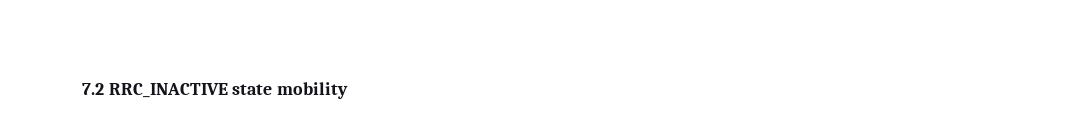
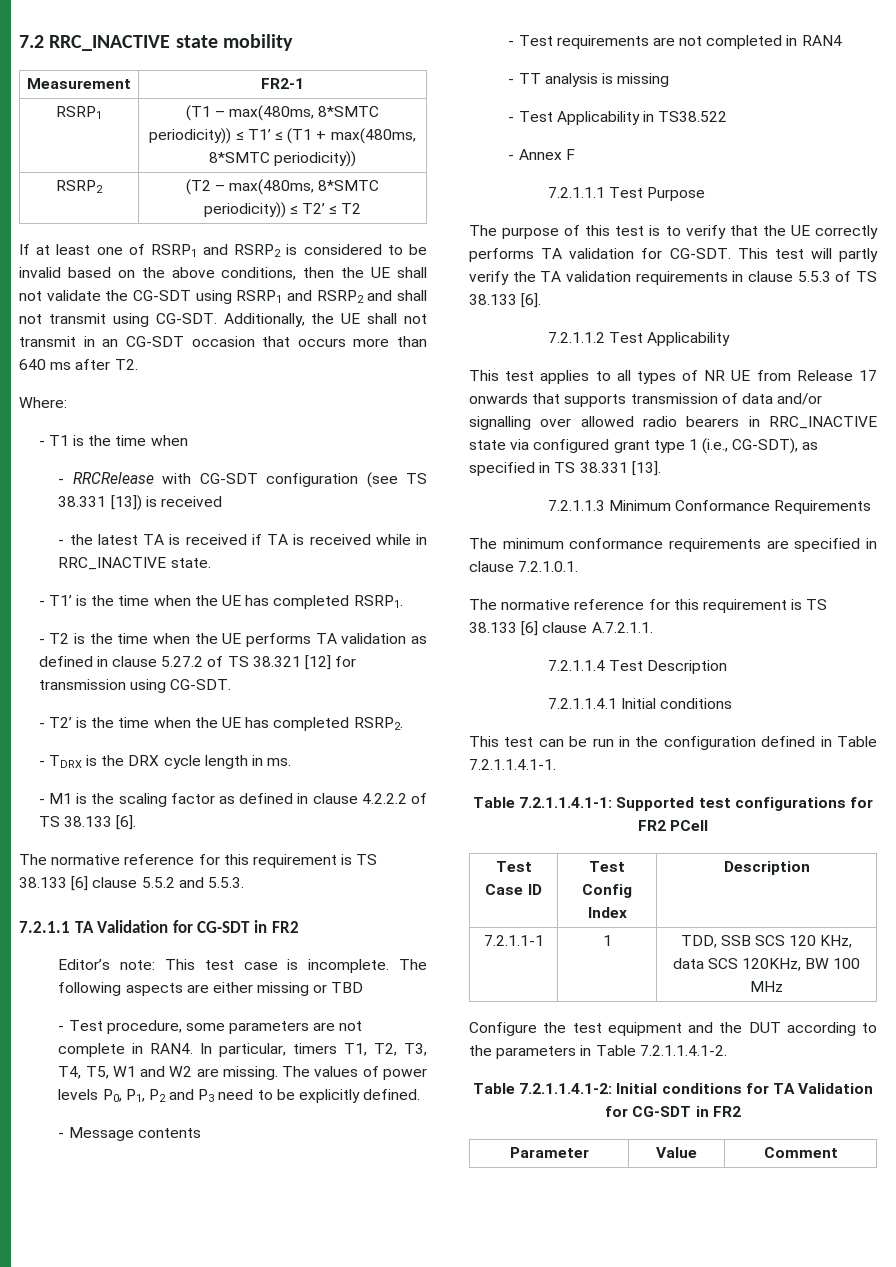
(349, 90) none -> [27,78,131,89] [261,78,304,89] [56,106,103,119] [185,105,380,121] [149,128,416,144] [208,151,357,167] [56,180,104,193] [185,179,380,195] [203,202,362,218] [19,244,427,257] [19,267,428,280] [19,290,428,304] [19,313,427,327] [19,336,427,347] [19,359,138,370] [19,397,67,408] [38,435,188,446] [58,472,427,488] [58,495,222,511] [58,534,427,545] [58,557,211,570] [38,595,403,609] [38,633,427,647] [38,655,357,670] [38,679,232,693] [38,717,403,731] [38,755,292,769] [38,793,427,807] [38,815,137,830] [19,854,378,868] [19,876,244,891] [19,920,299,933] [58,959,428,973] [58,982,364,996] [58,1020,363,1034] [58,1043,427,1057] [58,1066,427,1080] [58,1089,421,1103] [58,1127,201,1141] [508,35,842,49] [508,73,670,87] [508,111,728,125] [508,149,575,160] [547,187,706,201] [469,225,878,239] [469,248,878,262] [469,271,877,285] [469,293,542,308] [547,332,731,346] [469,370,877,384] [469,393,823,407] [469,416,877,430] [469,438,819,454] [469,461,661,476] [547,500,872,514] [469,538,877,552] [469,561,579,572] [469,599,828,613] [469,621,653,636] [547,660,728,674] [547,698,733,709] [469,736,877,750] [469,759,556,770] [473,797,873,811] [637,820,709,831] [495,861,532,872] [485,884,542,895] [589,861,625,872] [582,884,632,898] [587,907,627,918] [723,861,810,875] [483,935,544,946] [602,935,612,946] [680,935,853,948] [672,958,861,971] [750,981,783,992] [469,1022,877,1036] [469,1045,727,1059] [472,1083,874,1094] [605,1106,741,1117] [509,1147,589,1158] [656,1147,697,1158] [763,1147,838,1158] // Measurement | FR2-1 // RSRP1 | (T1 – max(480ms, 8*SMTC periodicity)) ≤ T1’ ≤ (T1 + max(480ms, 8*SMTC periodicity)) // RSRP2 | (T2 – max(480ms, 8*SMTC periodicity)) ≤ T2’ ≤ T2 // If at least one of RSRP1 and RSRP2 is considered to be invalid based on the above conditions, then the UE shall not validate the CG-SDT using RSRP1 and RSRP2 and shall not transmit using CG-SDT. Additionally, the UE shall not transmit in an CG-SDT occasion that occurs more than 640 ms after T2. // Where: // - T1 is the time when // - RRCRelease with CG-SDT configuration (see TS 38.331 [13]) is received // - the latest TA is received if TA is received while in RRC_INACTIVE state. // - T1’ is the time when the UE has completed RSRP1. // - T2 is the time when the UE performs TA validation as defined in clause 5.27.2 of TS 38.321 [12] for transmission using CG-SDT. // - T2’ is the time when the UE has completed RSRP2. // - TDRX is the DRX cycle length in ms. // - M1 is the scaling factor as defined in clause 4.2.2.2 of TS 38.133 [6]. // The normative reference for this requirement is TS 38.133 [6] clause 5.5.2 and 5.5.3. // 7.2.1.1 TA Validation for CG-SDT in FR2 // Editor’s note: This test case is incomplete. The following aspects are either missing or TBD // - Test procedure, some parameters are not complete in RAN4. In particular, timers T1, T2, T3, T4, T5, W1 and W2 are missing. The values of power levels P0, P1, P2 and P3 need to be explicitly defined. // - Message contents // - Test requirements are not completed in RAN4 // - TT analysis is missing // - Test Applicability in TS38.522 // - Annex F // 7.2.1.1.1 Test Purpose // The purpose of this test is to verify that the UE correctly performs TA validation for CG-SDT. This test will partly verify the TA validation requirements in clause 5.5.3 of TS 38.133 [6]. // 7.2.1.1.2 Test Applicability // This test applies to all types of NR UE from Release 17 onwards that supports transmission of data and/or signalling over allowed radio bearers in RRC_INACTIVE state via configured grant type 1 (i.e., CG-SDT), as specified in TS 38.331 [13]. // 7.2.1.1.3 Minimum Conformance Requirements // The minimum conformance requirements are specified in clause 7.2.1.0.1. // The normative reference for this requirement is TS 38.133 [6] clause A.7.2.1.1. // 7.2.1.1.4 Test Description // 7.2.1.1.4.1 Initial conditions // This test can be run in the configuration defined in Table 7.2.1.1.4.1-1. // Table 7.2.1.1.4.1-1: Supported test configurations for FR2 PCell // Test Case ID | Test Config Index | Description // 7.2.1.1-1 | 1 | TDD, SSB SCS 120 KHz, data SCS 120KHz, BW 100 MHz // Configure the test equipment and the DUT according to the parameters in Table 7.2.1.1.4.1-2. // Table 7.2.1.1.4.1-2: Initial conditions for TA Validation for CG-SDT in FR2 // Parameter | Value | Comment

